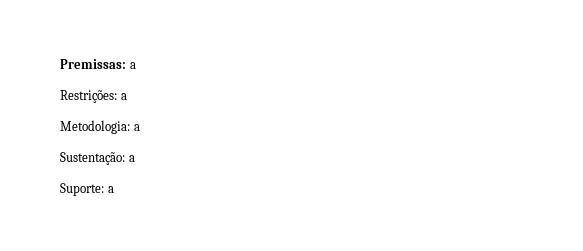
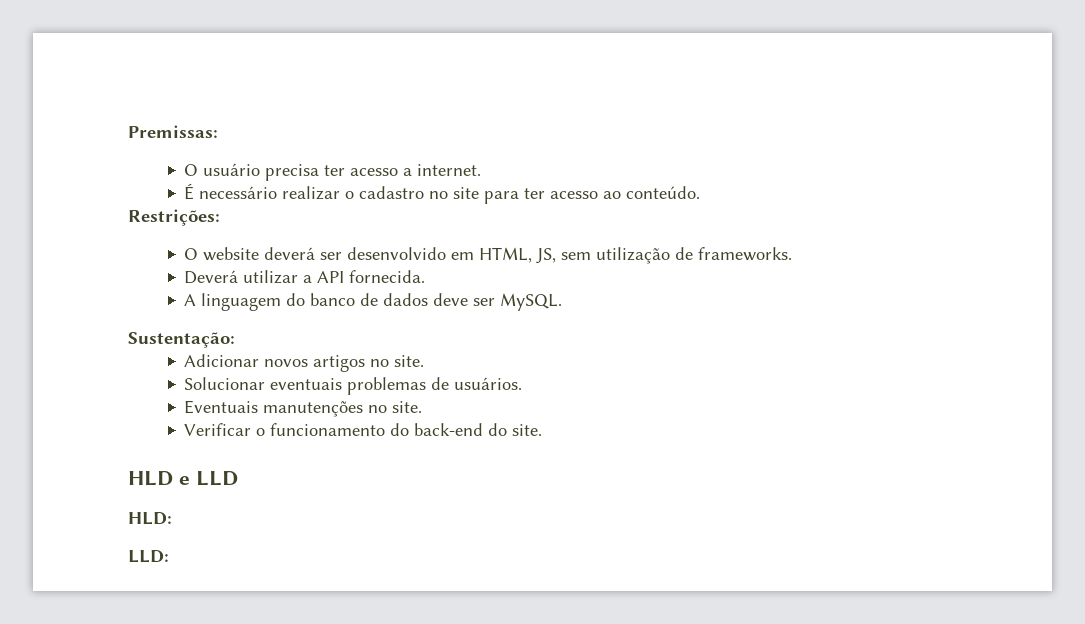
[129,62,136,69] [60,90,127,103] [60,120,140,134] [60,152,135,165] [60,183,114,196] a // Restrições: a // Metodologia: a // Sustentação: a // Suporte: a -> [184,163,482,181] [184,183,701,204] [128,209,220,226] [184,247,793,264] [184,270,426,284] [184,293,563,311] [128,332,235,348] [184,354,425,372] [184,377,523,395] [184,400,423,417] [184,423,543,436] [128,471,238,486] [128,512,172,525] [128,550,169,563] // O usuário precisa ter acesso a internet. // É necessário realizar o cadastro no site para ter acesso ao conteúdo. // Restrições: // O website deverá ser desenvolvido em HTML, JS, sem utilização de frameworks. // Deverá utilizar a API fornecida. // A linguagem do banco de dados deve ser MySQL. // Sustentação: // Adicionar novos artigos no site. // Solucionar eventuais problemas de usuários. // Eventuais manutenções no site. // Verificar o funcionamento do back-end do site. // HLD e LLD // HLD: // LLD:

